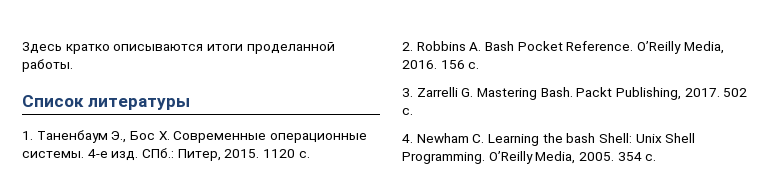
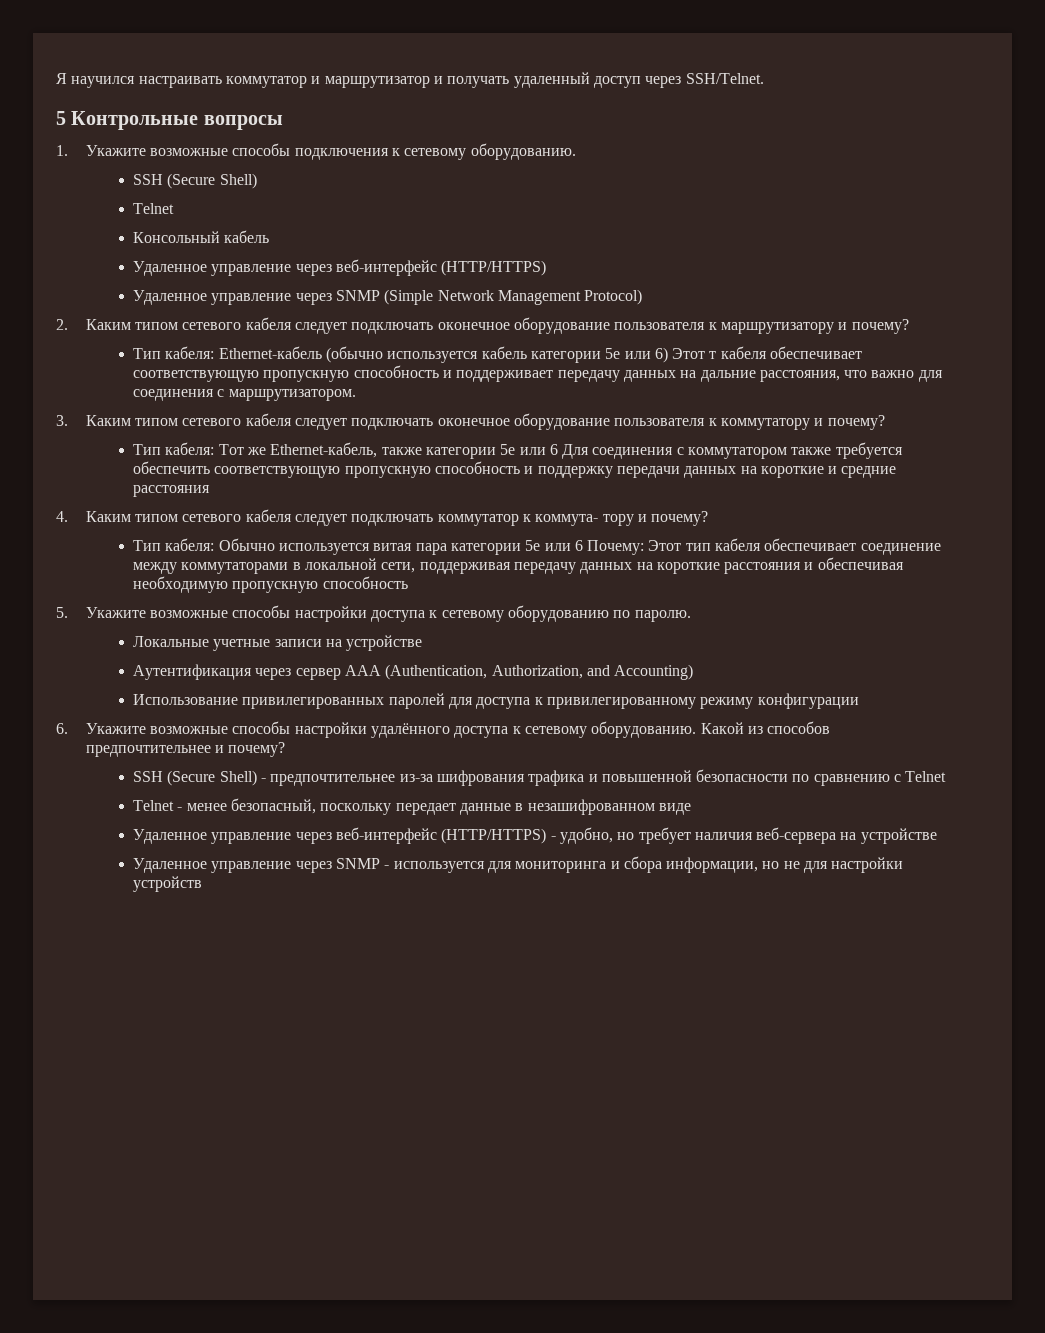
[22,42,335,54] [22,59,73,72] [22,95,190,110] [22,130,367,143] [22,148,310,161] [402,41,724,54] [402,60,480,69] [402,87,748,100] [402,108,413,115] [402,133,696,146] [402,151,657,164] Здесь кратко описываются итоги проделанной работы. // Список литературы // 1. Таненбаум Э., Бос Х. Современные операционные системы. 4-е изд. СПб.: Питер, 2015. 1120 с. // 2. Robbins A. Bash Pocket Reference. O’Reilly Media, 2016. 156 с. // 3. Zarrelli G. Mastering Bash. Packt Publishing, 2017. 502 с. // 4. Newham C. Learning the bash Shell: Unix Shell Programming. O’Reilly Media, 2005. 354 с. -> [56,72,764,88] [56,111,283,130] [56,143,576,160] [132,173,257,189] [132,203,174,214] [132,230,270,243] [132,259,547,276] [132,289,643,305] [56,317,909,334] [132,346,863,363] [132,365,943,382] [132,389,356,401] [56,413,885,430] [132,442,903,459] [132,461,897,478] [132,485,210,497] [56,509,709,526] [132,538,941,555] [132,557,904,574] [132,576,408,593] [56,605,691,622] [132,635,423,651] [132,664,694,680] [132,693,859,709] [56,721,831,738] [85,742,286,757] [132,769,947,786] [132,798,691,815] [132,827,937,844] [132,856,904,873] [132,876,202,892] Я научился настраивать коммутатор и маршрутизатор и получать удаленный доступ через SSH/Telnet. // 5 Контрольные вопросы // 1. Укажите возможные способы подключения к сетевому оборудованию. // SSH (Secure Shell) // Telnet // Консольный кабель // Удаленное управление через веб-интерфейс (HTTP/HTTPS) // Удаленное управление через SNMP (Simple Network Management Protocol) // 2. Каким типом сетевого кабеля следует подключать оконечное оборудование пользователя к маршрутизатору и почему? // Тип кабеля: Ethernet-кабель (обычно используется кабель категории 5e или 6) Этот т кабеля обеспечивает соответствующую пропускную способность и поддерживает передачу данных на дальние расстояния, что важно для соединения с маршрутизатором. // 3. Каким типом сетевого кабеля следует подключать оконечное оборудование пользователя к коммутатору и почему? // Тип кабеля: Тот же Ethernet-кабель, также категории 5e или 6 Для соединения с коммутатором также требуется обеспечить соответствующую пропускную способность и поддержку передачи данных на короткие и средние расстояния // 4. Каким типом сетевого кабеля следует подключать коммутатор к коммута- тору и почему? // Тип кабеля: Обычно используется витая пара категории 5e или 6 Почему: Этот тип кабеля обеспечивает соединение между коммутаторами в локальной сети, поддерживая передачу данных на короткие расстояния и обеспечивая необходимую пропускную способность // 5. Укажите возможные способы настройки доступа к сетевому оборудованию по паролю. // Локальные учетные записи на устройстве // Аутентификация через сервер AAA (Authentication, Authorization, and Accounting) // Использование привилегированных паролей для доступа к привилегированному режиму конфигурации // 6. Укажите возможные способы настройки удалённого доступа к сетевому оборудованию. Какой из способов предпочтительнее и почему? // SSH (Secure Shell) - предпочтительнее из-за шифрования трафика и повышенной безопасности по сравнению с Telnet // Telnet - менее безопасный, поскольку передает данные в незашифрованном виде // Удаленное управление через веб-интерфейс (HTTP/HTTPS) - удобно, но требует наличия веб-сервера на устройстве // Удаленное управление через SNMP - используется для мониторинга и сбора информации, но не для настройки устройств

